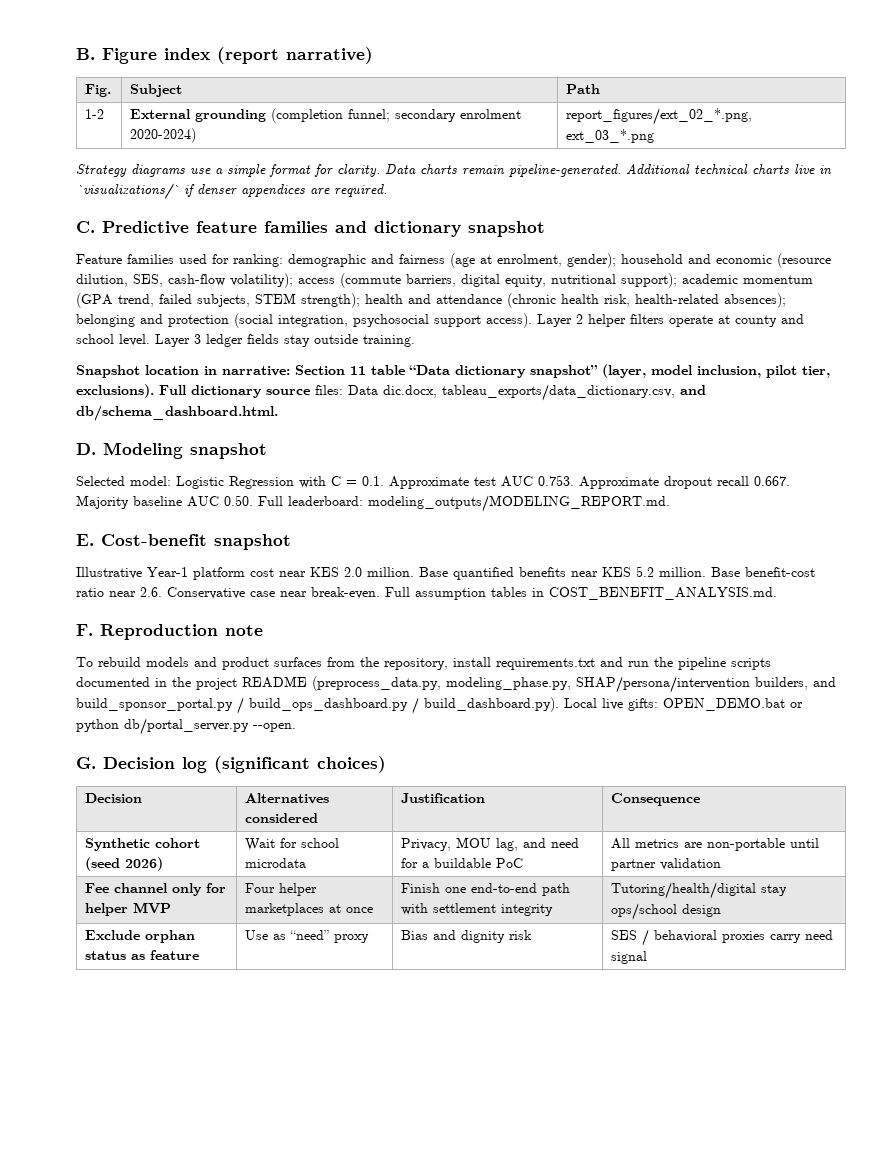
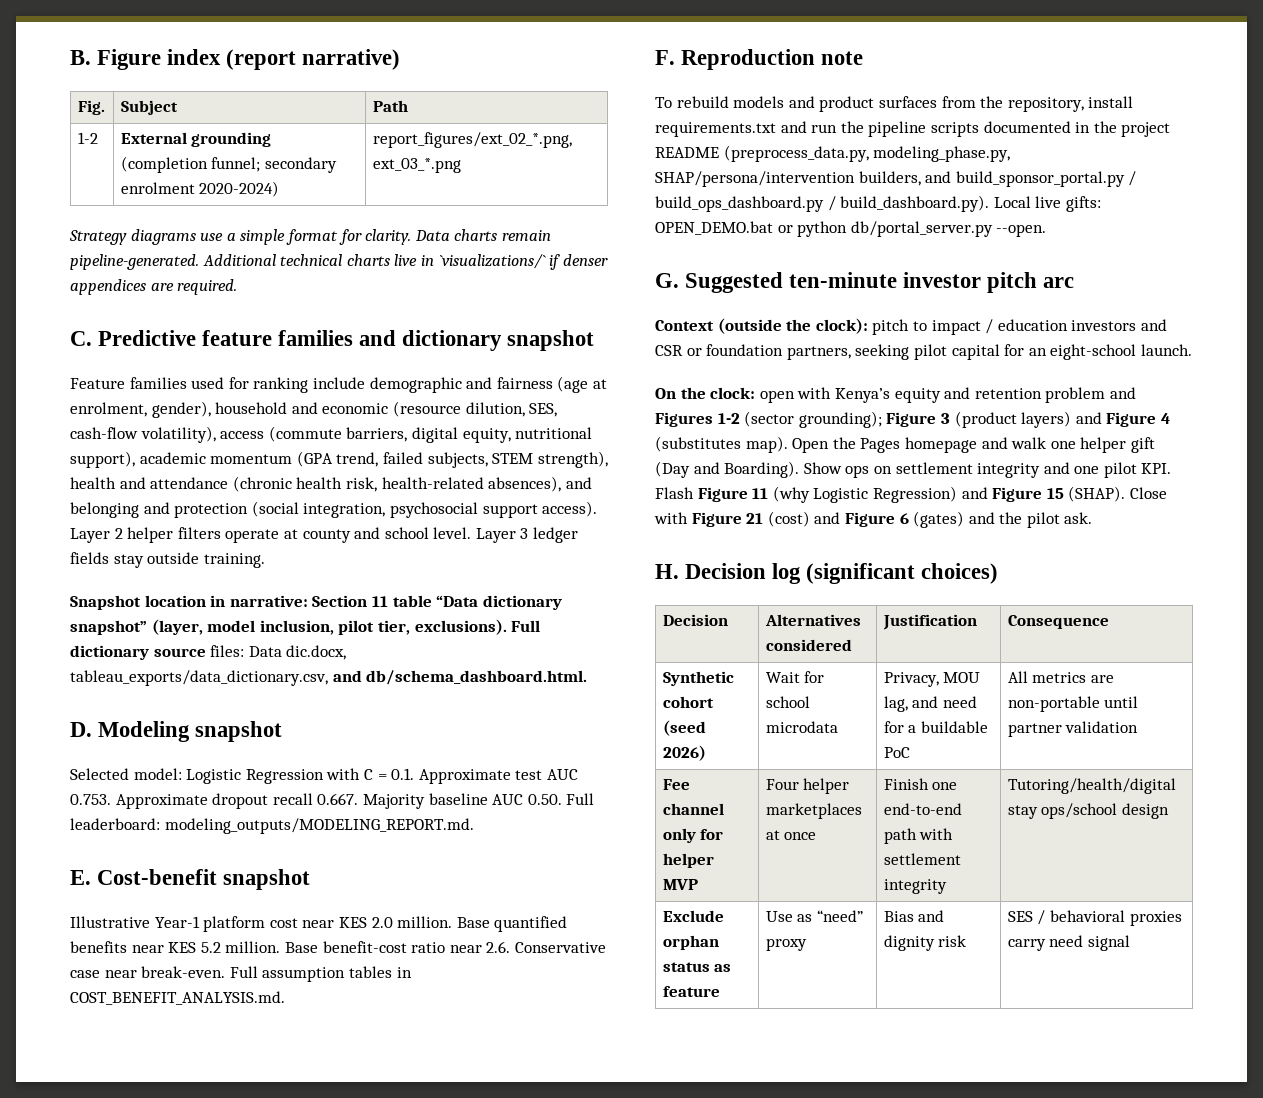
[233,254,283,267] ranking: -> [253,377,365,393] ranking include
[567,253,616,268] gender); -> [151,401,211,418] gender),
[230,273,293,288] volatility); -> [140,426,216,443] volatility),
[621,273,677,288] support); -> [70,451,135,468] support),
[301,293,360,308] strength); -> [537,451,608,468] strength),
[724,293,786,308] absences); -> [488,476,592,492] absences), and
(96, 763) none -> [685,272,1075,293] [655,318,1167,335] [655,344,1192,360] [655,387,1136,403] [655,411,1170,428] [655,436,1155,453] [655,461,1172,478] [655,486,1167,503] [654,511,1093,528] [655,564,679,579] Suggested ten-minute investor pitch arc // Context (outside the clock): pitch to impact / education investors and CSR or foundation partners, seeking pilot capital for an eight-school launch. // On the clock: open with Kenya’s equity and retention problem and Figures 1-2 (sector grounding); Figure 3 (product layers) and Figure 4 (substitutes map). Open the Pages homepage and walk one helper gift (Day and Boarding). Show ops on settlement integrity and one pilot KPI. Flash Figure 11 (why Logistic Regression) and Figure 15 (SHAP). Close with Figure 21 (cost) and Figure 6 (gates) and the pilot ask. // H.

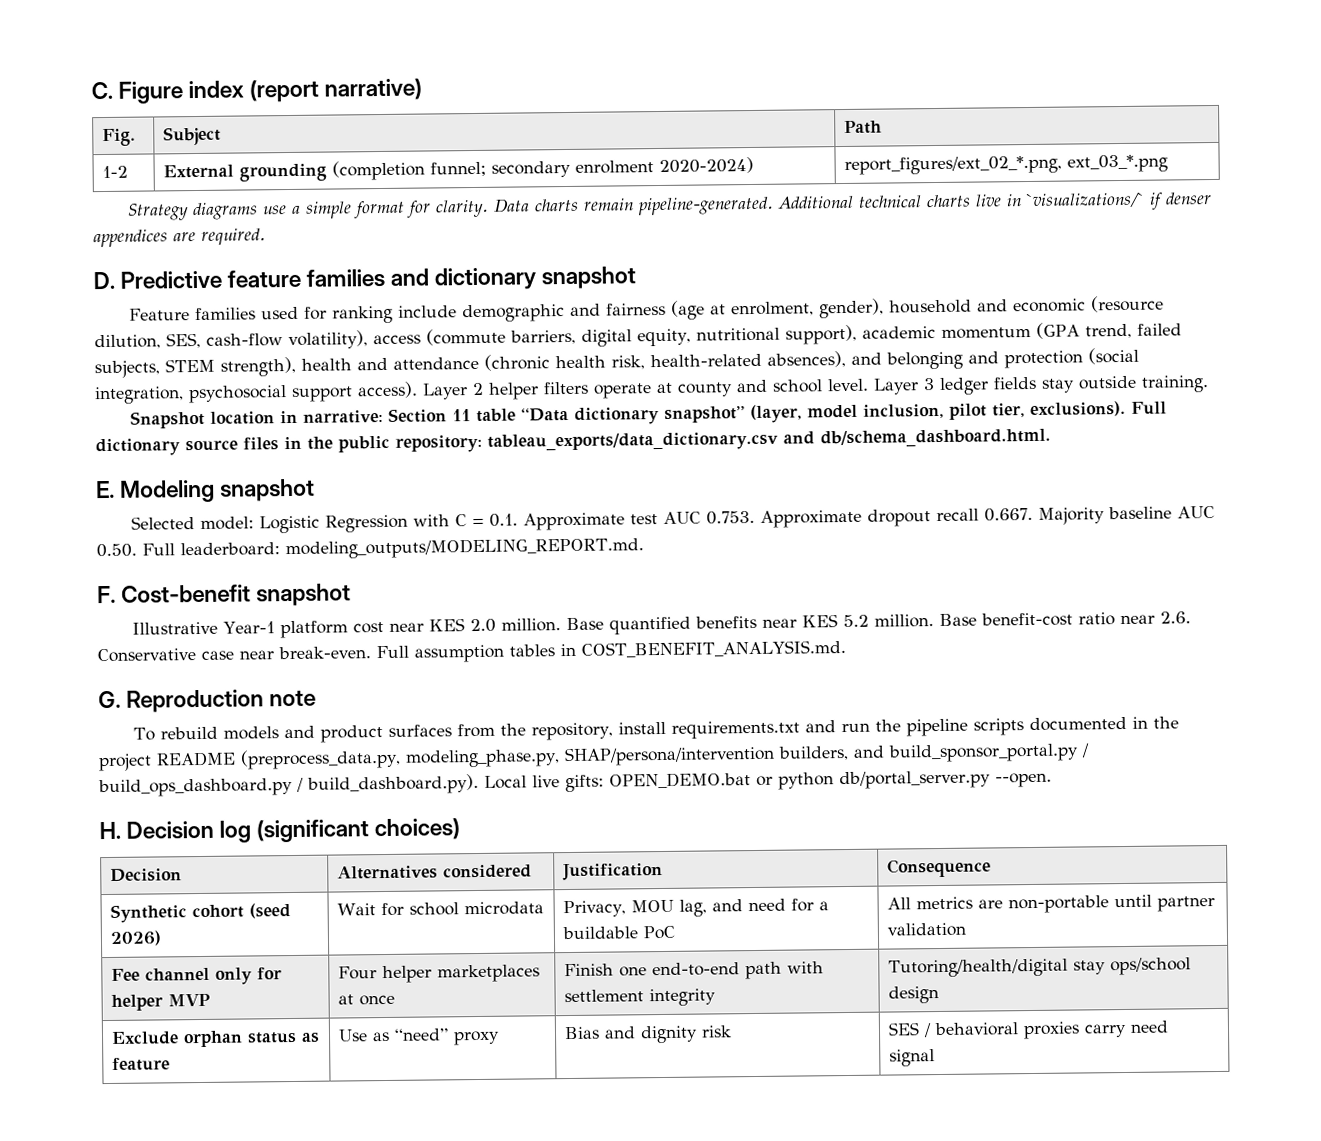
[70,50,91,65] B. -> [91,81,113,100] C.
[70,331,92,346] C. -> [93,271,115,290] D.
[210,645,347,660] [70,670,328,686] files: Data dic.docx, tableau_exports/data_dictionary.csv, -> [243,431,778,453] files in the public repository: tableau_exports/data_dictionary.csv
[70,722,92,737] D. -> [95,480,115,499] E.
[70,870,91,885] E. -> [97,585,116,604] F.
[655,50,675,65] F. -> [98,690,121,709] G.
[655,272,1075,293] [655,318,1167,335] [655,344,1192,360] [655,387,1136,403] [655,411,1170,428] [655,436,1155,453] [655,461,1172,478] [655,486,1167,503] [654,511,1093,528] // G. Suggested ten-minute investor pitch arc // Context (outside the clock): pitch to impact / education investors and CSR or foundation partners, seeking pilot capital for an eight-school launch. // On the clock: open with Kenya’s equity and retention problem and Figures 1-2 (sector grounding); Figure 3 (product layers) and Figure 4 (substitutes map). Open the Pages homepage and walk one helper gift (Day and Boarding). Show ops on settlement integrity and one pilot KPI. Flash Figure 11 (why Logistic Regression) and Figure 15 (SHAP). Close with Figure 21 (cost) and Figure 6 (gates) and the pilot ask. -> (1052, 780) none

